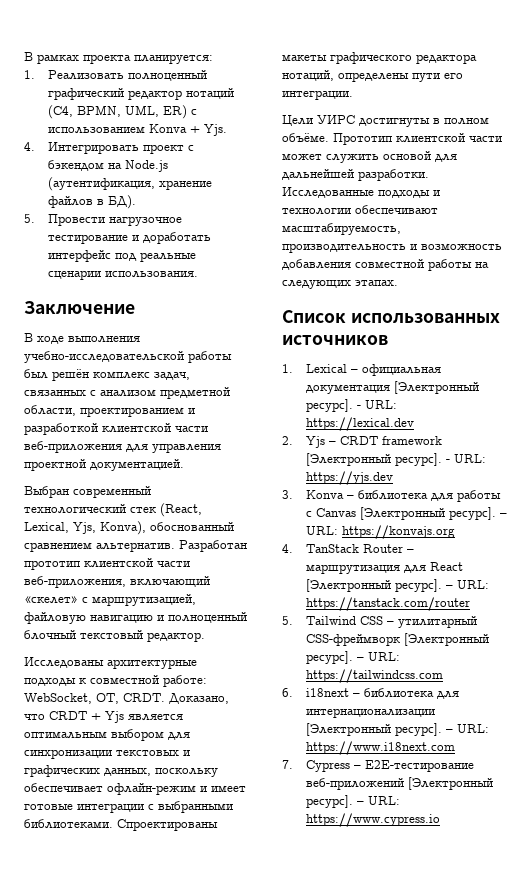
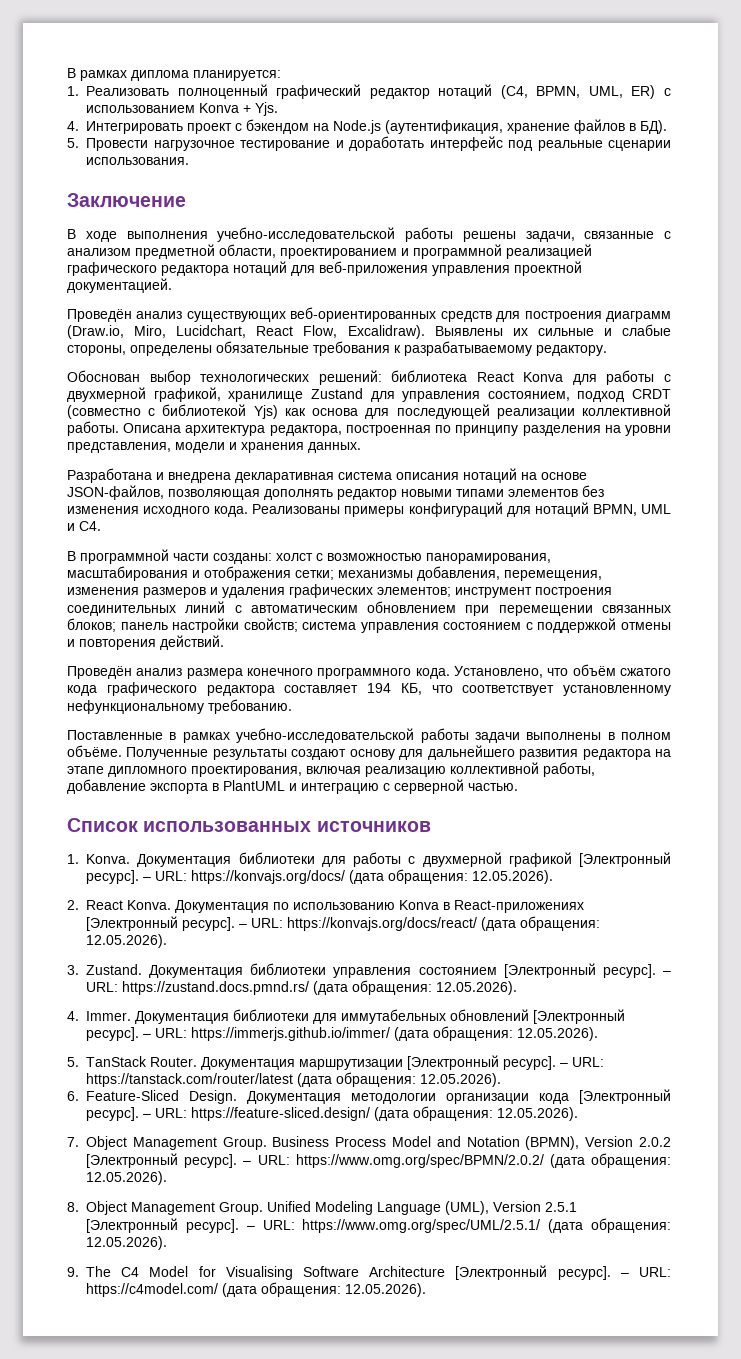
[83,54,131,64] проекта -> [131,70,189,81] диплома
[24,369,190,381] [24,390,86,396] был решён комплекс задач, связанных -> [462,231,655,242] решены задачи, связанные
[24,423,208,435] [24,441,221,453] [24,459,184,471] [24,486,151,498] [24,503,202,517] [24,521,234,535] [24,540,247,552] [24,558,190,570] [24,576,210,588] [24,594,196,606] [24,612,247,624] [24,630,205,642] [24,657,197,669] [24,675,207,687] [24,693,229,704] [24,711,183,723] [24,729,190,741] [24,749,190,759] [24,765,218,777] [24,783,246,795] [24,801,233,813] [24,819,218,831] [282,52,477,64] [282,70,463,82] [282,90,353,100] [282,115,489,127] [282,133,502,145] [282,151,457,163] [282,169,429,181] [282,187,440,198] [282,205,438,215] [282,223,401,235] [282,243,502,253] [282,259,489,271] [282,280,398,289] [282,310,500,323] [282,335,388,345] [282,364,441,376] [305,381,479,394] [305,399,397,412] [305,417,414,431] [282,436,442,448] [305,453,486,466] [305,471,393,485] [282,490,501,502] [305,507,507,520] [305,525,455,539] [282,544,414,553] [305,562,463,574] [305,579,489,592] [305,597,470,611] [282,616,477,628] [305,633,489,646] [305,651,400,664] [305,669,443,683] [282,688,459,699] [305,708,435,718] [305,723,489,736] [305,741,455,755] [282,760,474,772] [305,777,493,790] [305,795,400,808] [305,813,440,827] разработкой клиентской части веб-приложения для управления проектной документацией. // Выбран современный технологический стек (React, Lexical, Yjs, Konva), обоснованный сравнением альтернатив. Разработан прототип клиентской части веб-приложения, включающий «скелет» с маршрутизацией, файловую навигацию и полноценный блочный текстовый редактор. // Исследованы архитектурные подходы к совместной работе: WebSocket, OT, CRDT. Доказано, что CRDT + Yjs является оптимальным выбором для синхронизации текстовых и графических данных, поскольку обеспечивает офлайн‑режим и имеет готовые интеграции с выбранными библиотеками. Спроектированы макеты графического редактора нотаций, определены пути его интеграции. // Цели УИРС достигнуты в полном объёме. Прототип клиентской части может служить основой для дальнейшей разработки. Исследованные подходы и технологии обеспечивают масштабируемость, производительность и возможность добавления совместной работы на следующих этапах. // Список использованных источников // 1. Lexical – официальная документация [Электронный ресурс]. - URL: https://lexical.dev // 2. Yjs – CRDT framework [Электронный ресурс]. - URL: https://yjs.dev // 3. Konva – библиотека для работы с Canvas [Электронный ресурс]. – URL: https://konvajs.org // 4. TanStack Router – маршрутизация для React [Электронный ресурс]. – URL: https://tanstack.com/router // 5. Tailwind CSS – утилитарный CSS-фреймворк [Электронный ресурс]. – URL: https://tailwindcss.com // 6. i18next – библиотека для интернационализации [Электронный ресурс]. – URL: https://www.i18next.com // 7. Cypress – E2E-тестирование веб-приложений [Электронный ресурс]. – URL: https://www.cypress.io -> [413,244,592,259] [67,261,582,276] [67,278,172,293] [67,307,672,322] [67,324,672,339] [67,341,607,356] [67,370,671,385] [67,387,671,402] [67,404,671,419] [67,421,671,436] [67,442,361,453] [67,468,587,483] [67,485,604,500] [67,502,671,517] [67,521,101,531] [67,549,551,564] [67,566,602,581] [67,584,612,598] [67,601,671,616] [67,618,671,633] [67,635,224,650] [67,664,671,679] [67,682,671,696] [67,699,292,714] [67,728,671,743] [67,745,672,760] [67,762,595,777] [67,779,518,794] [67,818,431,832] [67,852,671,867] [86,869,553,884] [67,900,584,913] [86,916,600,931] [86,934,167,948] [67,963,671,978] [86,980,517,995] [67,1009,625,1024] [86,1026,598,1041] [67,1055,604,1070] [86,1072,501,1087] [67,1089,671,1104] [86,1106,578,1121] [67,1136,671,1150] [86,1153,671,1168] [86,1171,167,1185] [67,1201,577,1215] [86,1218,672,1233] [86,1236,167,1250] [67,1265,671,1280] [86,1282,426,1297] программной реализацией графического редактора нотаций для веб-приложения управления проектной документацией. // Проведён анализ существующих веб-ориентированных средств для построения диаграмм (Draw.io, Miro, Lucidchart, React Flow, Excalidraw). Выявлены их сильные и слабые стороны, определены обязательные требования к разрабатываемому редактору. // Обоснован выбор технологических решений: библиотека React Konva для работы с двухмерной графикой, хранилище Zustand для управления состоянием, подход CRDT (совместно с библиотекой Yjs) как основа для последующей реализации коллективной работы. Описана архитектура редактора, построенная по принципу разделения на уровни представления, модели и хранения данных. // Разработана и внедрена декларативная система описания нотаций на основе JSON-файлов, позволяющая дополнять редактор новыми типами элементов без изменения исходного кода. Реализованы примеры конфигураций для нотаций BPMN, UML и C4. // В программной части созданы: холст с возможностью панорамирования, масштабирования и отображения сетки; механизмы добавления, перемещения, изменения размеров и удаления графических элементов; инструмент построения соединительных линий с автоматическим обновлением при перемещении связанных блоков; панель настройки свойств; система управления состоянием с поддержкой отмены и повторения действий. // Проведён анализ размера конечного программного кода. Установлено, что объём сжатого кода графического редактора составляет 194 КБ, что соответствует установленному нефункциональному требованию. // Поставленные в рамках учебно-исследовательской работы задачи выполнены в полном объёме. Полученные результаты создают основу для дальнейшего развития редактора на этапе дипломного проектирования, включая реализацию коллективной работы, добавление экспорта в PlantUML и интеграцию с серверной частью. // Список использованных источников // 1. Konva. Документация библиотеки для работы с двухмерной графикой [Электронный ресурс]. – URL: https://konvajs.org/docs/ (дата обращения: 12.05.2026). // 2. React Konva. Документация по использованию Konva в React-приложениях [Электронный ресурс]. – URL: https://konvajs.org/docs/react/ (дата обращения: 12.05.2026). // 3. Zustand. Документация библиотеки управления состоянием [Электронный ресурс]. – URL: https://zustand.docs.pmnd.rs/ (дата обращения: 12.05.2026). // 4. Immer. Документация библиотеки для иммутабельных обновлений [Электронный ресурс]. – URL: https://immerjs.github.io/immer/ (дата обращения: 12.05.2026). // 5. TanStack Router. Документация маршрутизации [Электронный ресурс]. – URL: https://tanstack.com/router/latest (дата обращения: 12.05.2026). // 6. Feature-Sliced Design. Документация методологии организации кода [Электронный ресурс]. – URL: https://feature-sliced.design/ (дата обращения: 12.05.2026). // 7. Object Management Group. Business Process Model and Notation (BPMN), Version 2.0.2 [Электронный ресурс]. – URL: https://www.omg.org/spec/BPMN/2.0.2/ (дата обращения: 12.05.2026). // 8. Object Management Group. Unified Modeling Language (UML), Version 2.5.1 [Электронный ресурс]. – URL: https://www.omg.org/spec/UML/2.5.1/ (дата обращения: 12.05.2026). // 9. The C4 Model for Visualising Software Architecture [Электронный ресурс]. – URL: https://c4model.com/ (дата обращения: 12.05.2026).

